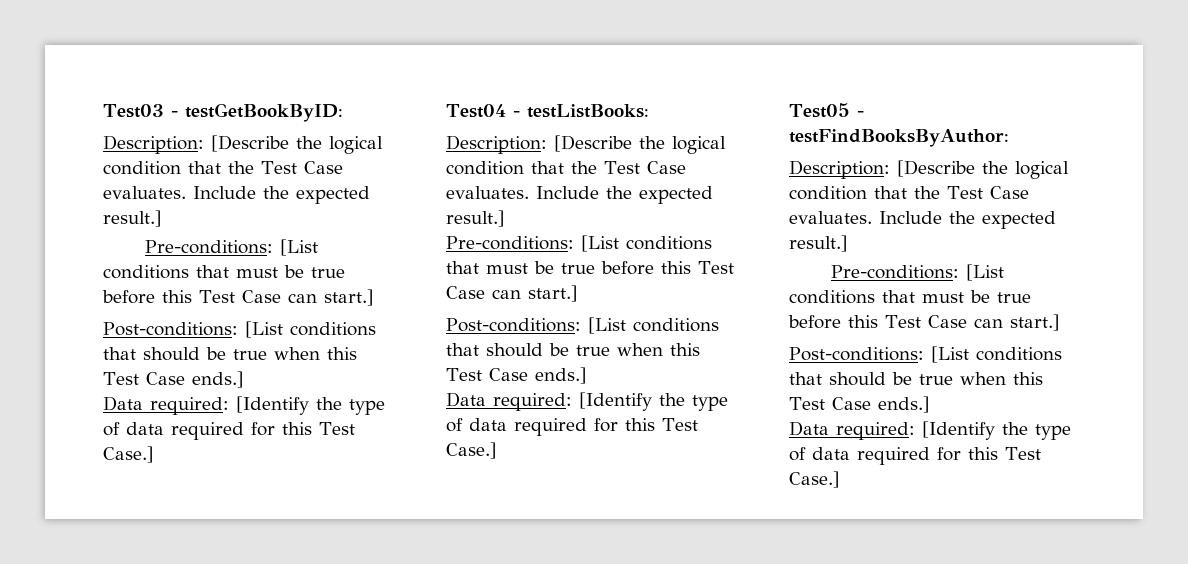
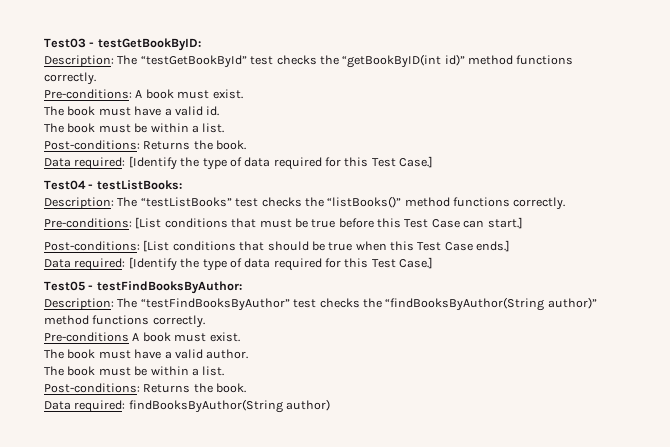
[211,135,383,154] [103,161,343,175] [103,186,370,204] [103,210,162,227] [144,239,318,256] [103,265,345,279] [102,289,374,306] [103,321,376,338] [103,347,357,361] [103,371,244,388] [Describe the logical condition that the Test Case evaluates. Include the expected result.] // Pre-conditions: [List conditions that must be true before this Test Case can start.] // Post-conditions: [List conditions that should be true when this Test Case ends.] -> [117,54,574,68] [44,72,96,85] [44,89,243,99] [44,106,220,116] [44,123,225,133] [44,140,247,150] The “testGetBookById” test checks the “getBookByID(int id)” method functions correctly. // Pre-conditions: A book must exist. // The book must have a valid id. // The book must be within a list. // Post-conditions: Returns the book.
[554,135,726,154] [446,161,686,175] [446,186,713,204] [446,210,505,227] [Describe the logical condition that the Test Case evaluates. Include the expected result.] -> [117,196,566,210] The “testListBooks” test checks the “listBooks()” method functions correctly.
[897,160,1069,179] [789,186,1029,200] [789,211,1056,229] [789,235,848,252] [830,264,1004,281] [789,290,1031,304] [788,314,1060,331] [789,346,1062,363] [789,372,1043,386] [789,396,930,413] [789,421,1071,440] [789,447,1041,465] [789,471,840,488] [Describe the logical condition that the Test Case evaluates. Include the expected result.] // Pre-conditions: [List conditions that must be true before this Test Case can start.] // Post-conditions: [List conditions that should be true when this Test Case ends.] // Data required: [Identify the type of data required for this Test Case.] -> [117,297,597,311] [44,315,205,328] [44,332,240,342] [44,349,249,359] [44,366,225,376] [44,383,247,393] [44,399,331,413] The “testFindBooksByAuthor” test checks the “findBooksByAuthor(String author)” method functions correctly. // Pre-conditions A book must exist. // The book must have a valid author. // The book must be within a list. // Post-conditions: Returns the book. // Data required: findBooksByAuthor(String author)

